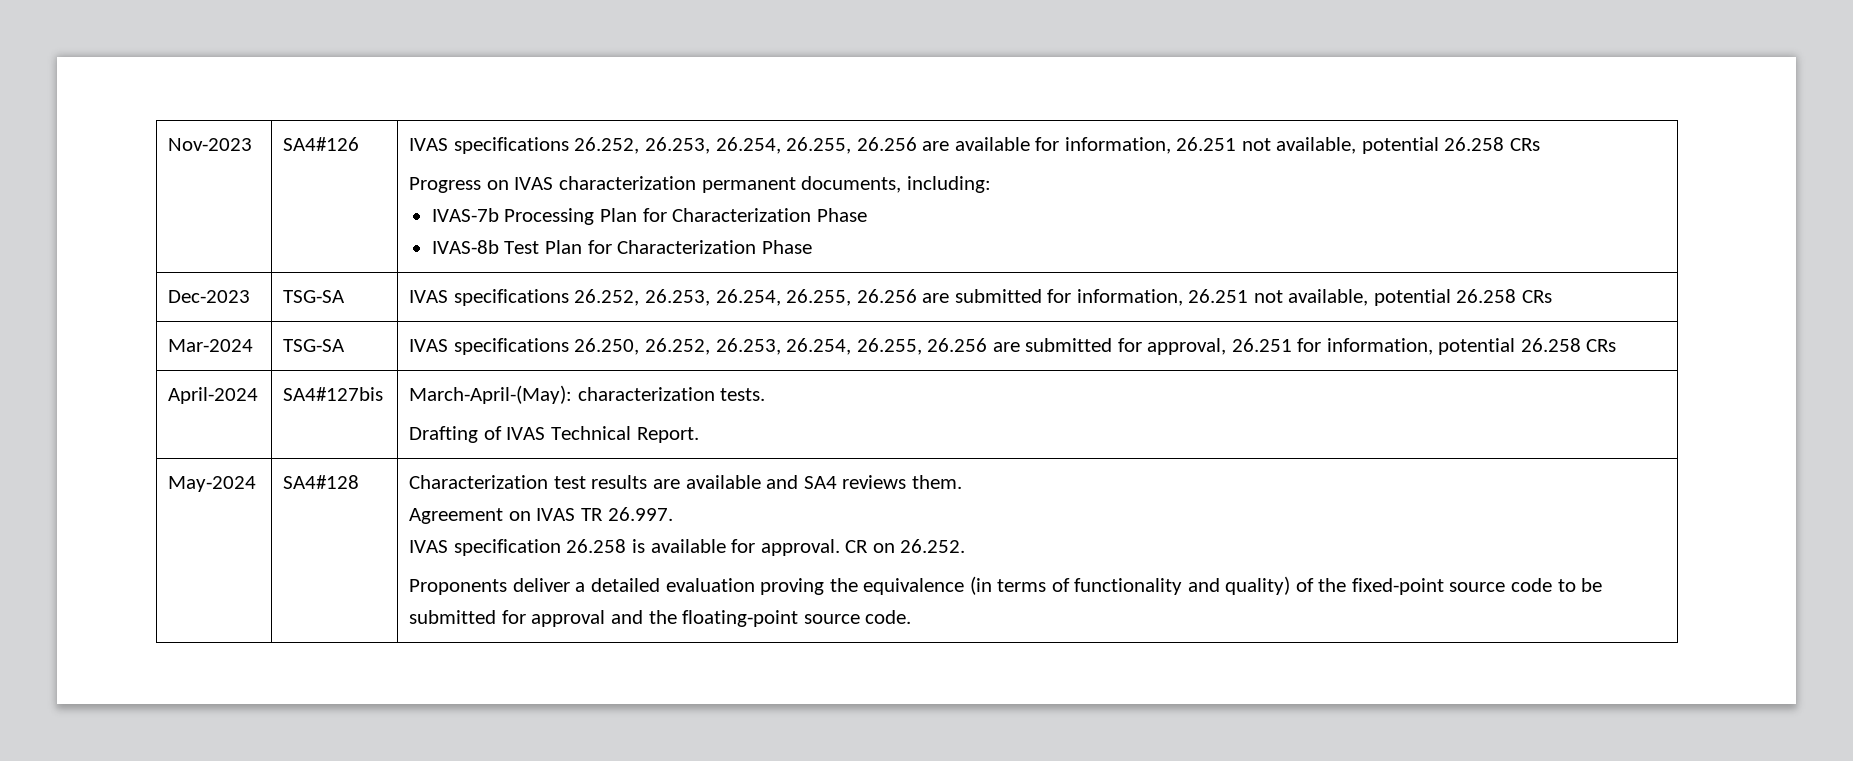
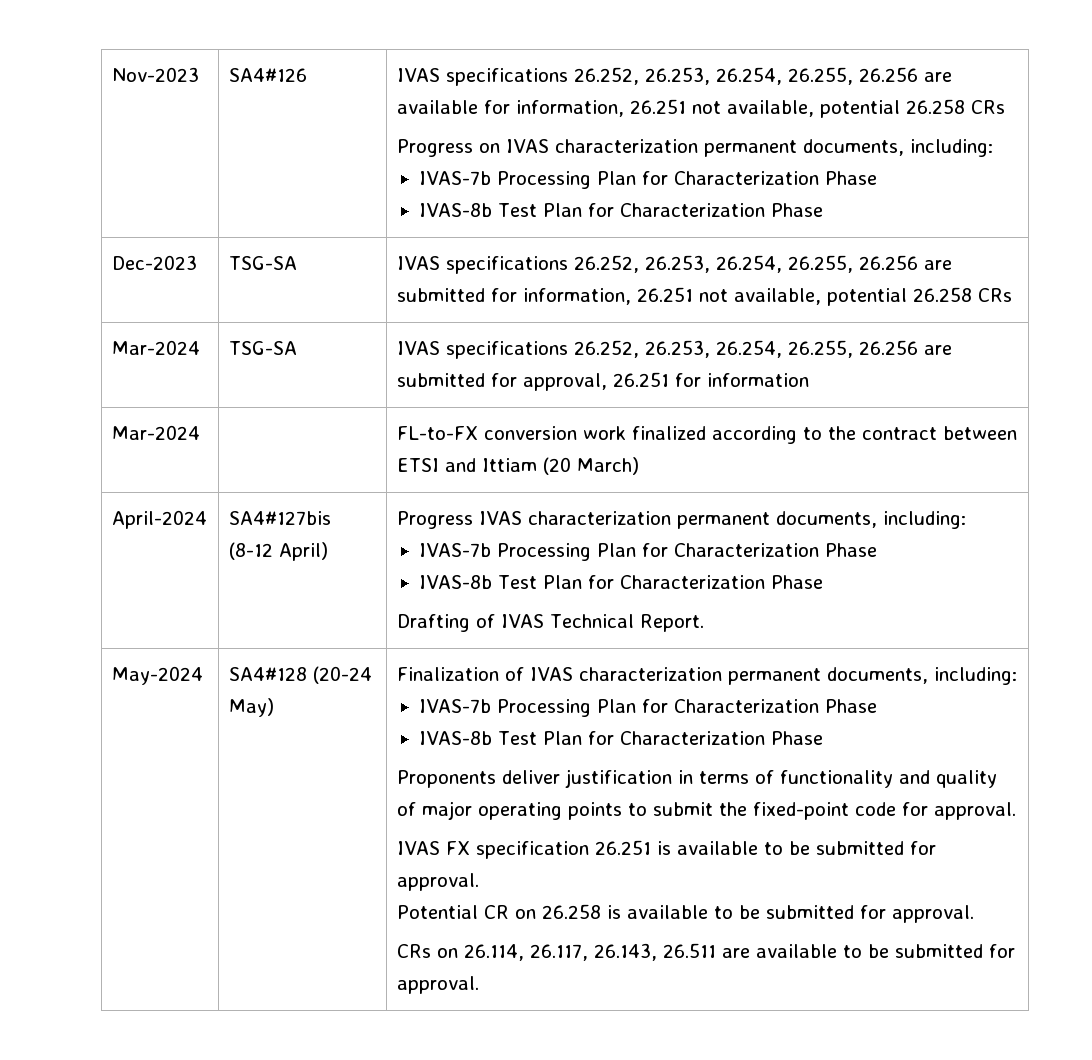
[574,338,640,355] 26.250, -> (568, 350) none
[1326,338,1617,355] [168,387,259,404] [283,387,384,401] [409,385,766,404] information, potential 26.258 CRs // April-2024 | SA4#127bis | March-April-(May): characterization tests. -> [706,373,809,387] [111,425,200,440] [396,426,1017,444] [396,457,639,475] [111,510,207,529] [228,511,331,525] [228,542,328,561] [396,511,966,529] [419,543,878,561] [419,575,824,589] information // Mar-2024 | | FL-to-FX conversion work finalized according to the contract between ETSI and Ittiam (20 March) // April-2024 | SA4#127bis (8-12 April) | Progress IVAS characterization permanent documents, including: // IVAS-7b Processing Plan for Characterization Phase // IVAS-8b Test Plan for Characterization Phase
[409,475,962,489] [409,507,673,524] [409,539,966,556] [409,576,1603,595] [409,610,912,627] | Characterization test results are available and SA4 reviews them. // Agreement on IVAS TR 26.997. // IVAS specification 26.258 is available for approval. CR on 26.252. // Proponents deliver a detailed evaluation proving the equivalence (in terms of functionality and quality) of the fixed-point source code to be submitted for approval and the floating-point source code. -> [312,666,372,684] [228,698,274,717] [396,667,1017,685] [419,699,878,717] [419,731,824,745] [396,769,997,788] [396,801,1016,820] [396,840,936,859] [396,873,479,891] [396,904,974,923] [396,943,1015,961] [396,976,479,994] (20-24 May) | Finalization of IVAS characterization permanent documents, including: // IVAS-7b Processing Plan for Characterization Phase // IVAS-8b Test Plan for Characterization Phase // Proponents deliver justification in terms of functionality and quality of major operating points to submit the fixed-point code for approval. // IVAS FX specification 26.251 is available to be submitted for approval. // Potential CR on 26.258 is available to be submitted for approval. // CRs on 26.114, 26.117, 26.143, 26.511 are available to be submitted for approval.

